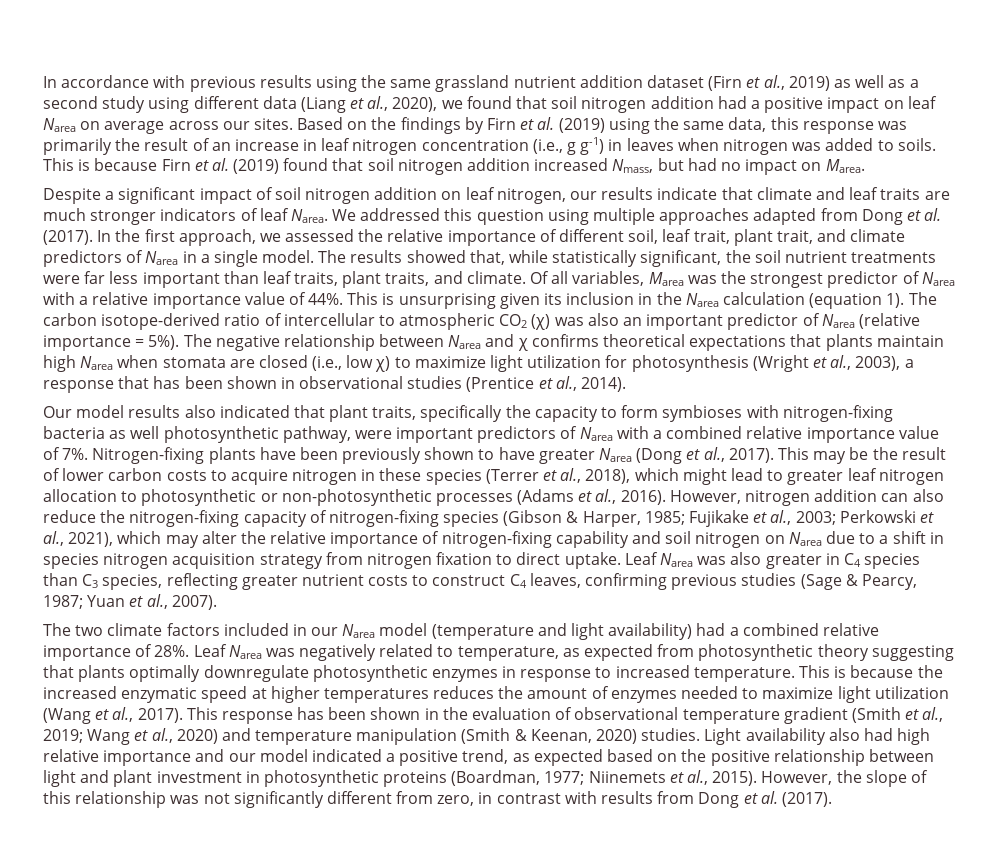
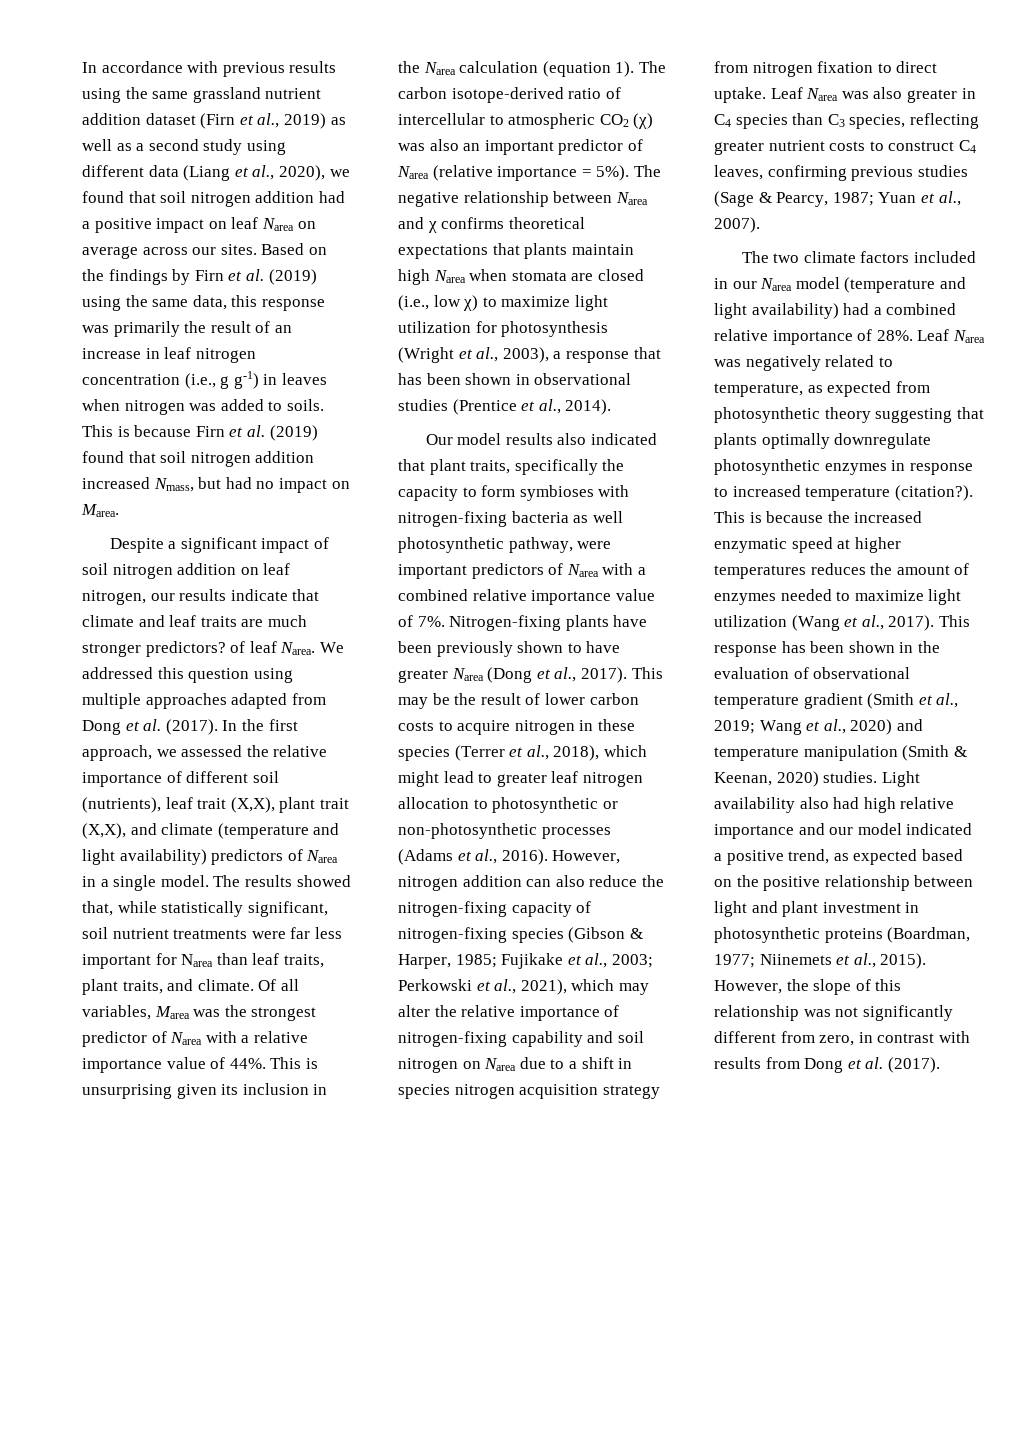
[160,208,237,221] indicators -> [145,641,226,657] predictors?
[628,229,906,246] soil, leaf trait, plant trait, and climate -> [252,771,279,783] [82,797,349,813] [82,823,340,839] [82,849,207,865] soil (nutrients), leaf trait (X,X), plant trait (X,X), and climate (temperature and light availability)
[725,250,751,263] the -> (328, 909) none
(220, 280) none -> [155,953,214,967] for Narea
[693,667,795,682] temperature. -> [805,485,973,501] temperature (citation?).

